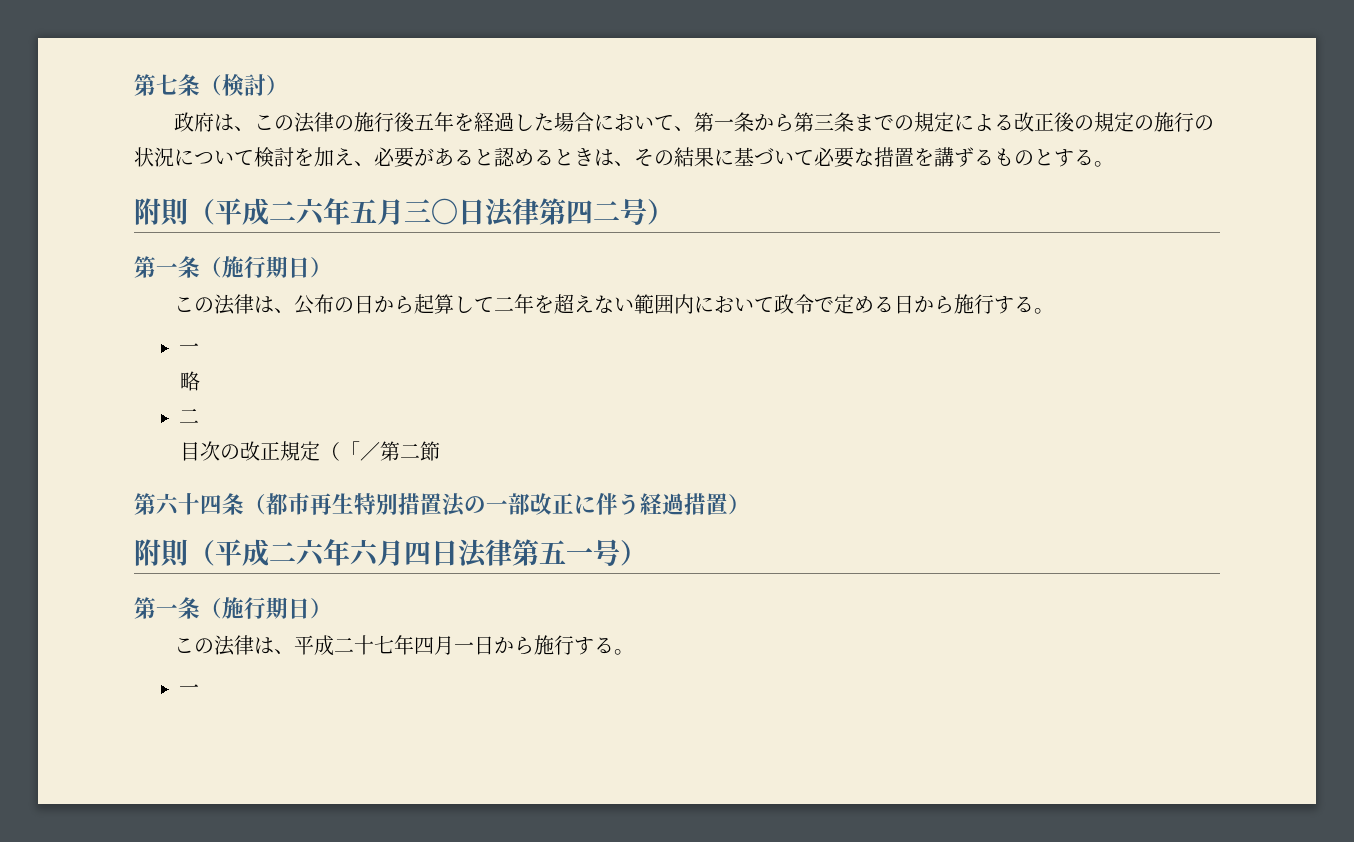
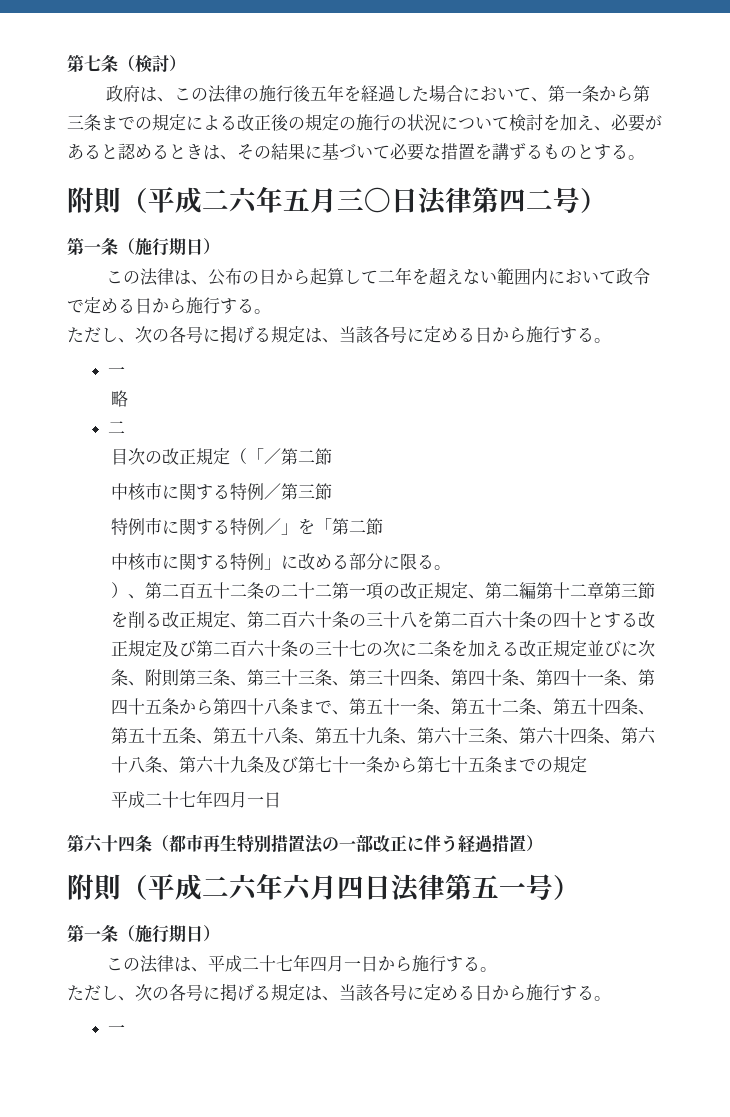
(1055, 311) none -> [67,325,611,344] // ただし、次の各号に掲げる規定は、当該各号に定める日から施行する。
(441, 451) none -> [111,483,333,501] [111,518,384,536] [111,553,452,571] [111,582,656,600] [111,611,656,628] [111,640,656,657] [111,669,656,687] [111,698,656,715] [111,727,657,744] [111,756,588,773] [111,790,282,808] // 中核市に関する特例／第三節 // 特例市に関する特例／」を「第二節 // 中核市に関する特例」に改める部分に限る。 // ）、第二百五十二条の二十二第一項の改正規定、第二編第十二章第三節を削る改正規定、第二百六十条の三十八を第二百六十条の四十とする改正規定及び第二百六十条の三十七の次に二条を加える改正規定並びに次条、附則第三条、第三十三条、第三十四条、第四十条、第四十一条、第四十五条から第四十八条まで、第五十一条、第五十二条、第五十四条、第五十五条、第五十八条、第五十九条、第六十三条、第六十四条、第六十八条、第六十九条及び第七十一条から第七十五条までの規定 // 平成二十七年四月一日
(635, 652) none -> [67,983,611,1002] // ただし、次の各号に掲げる規定は、当該各号に定める日から施行する。

